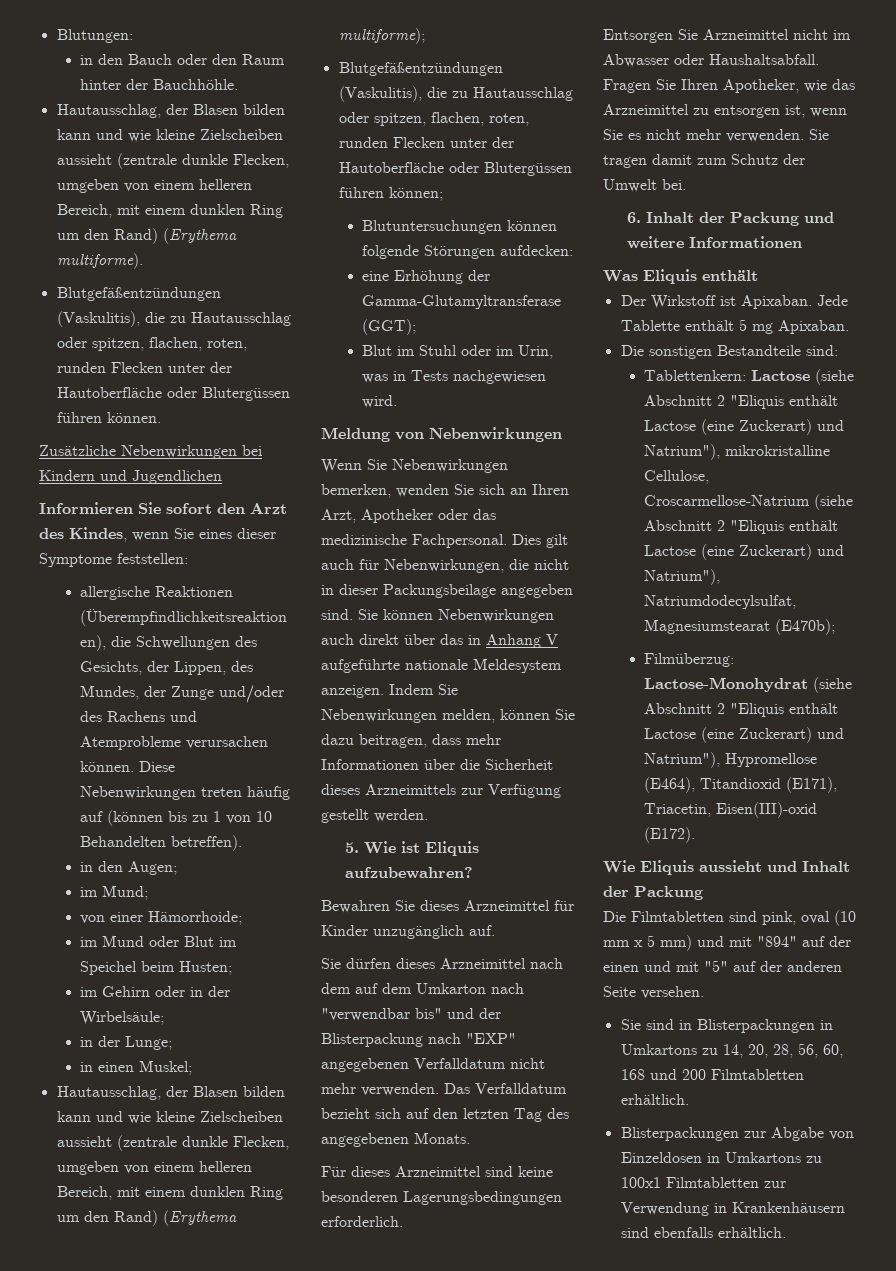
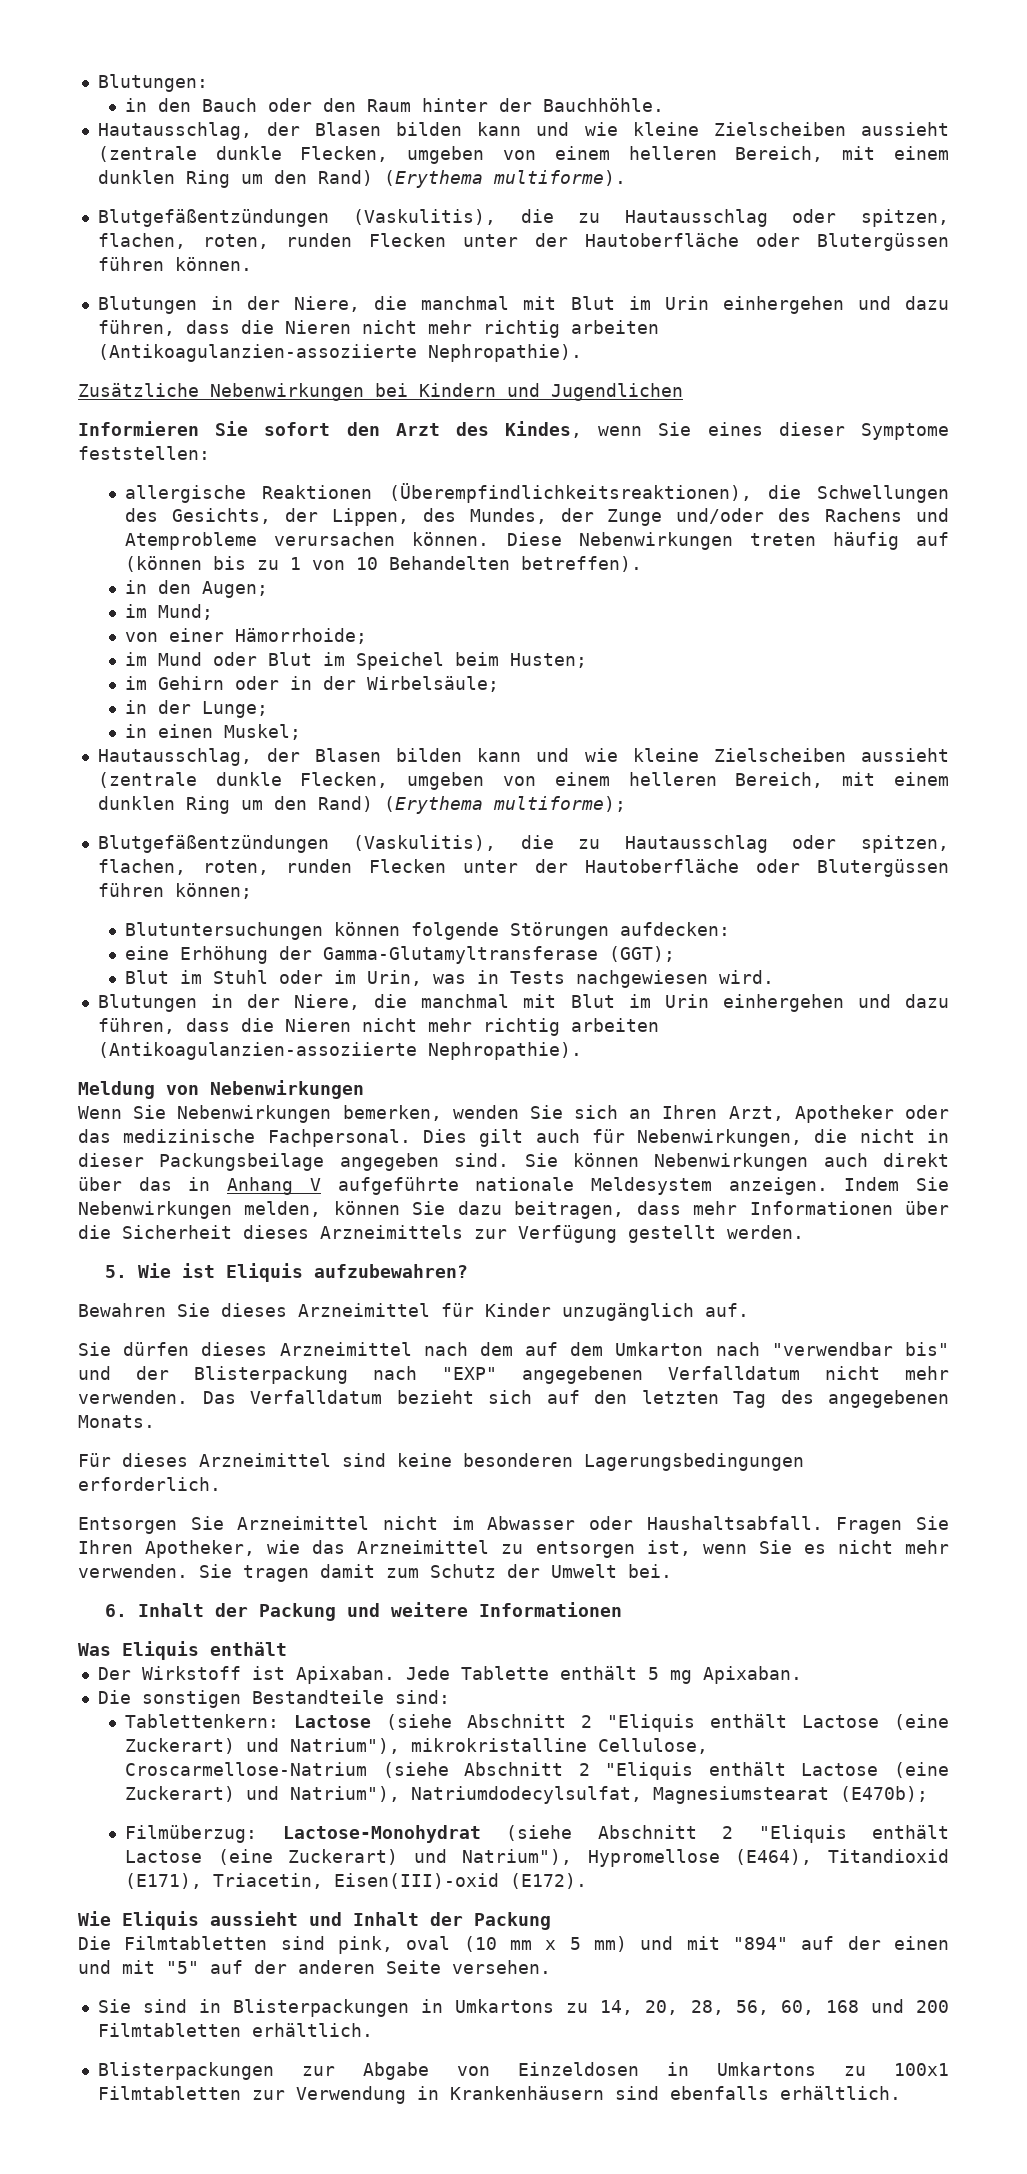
(161, 417) none -> [97,296,950,314] [97,320,659,338] [97,344,582,362] // Blutungen in der Niere, die manchmal mit Blut im Urin einhergehen und dazu führen, dass die Nieren nicht mehr richtig arbeiten (Antikoagulanzien-assoziierte Nephropathie).
(398, 401) none -> [97,994,950,1012] [97,1018,659,1036] [97,1042,582,1060] // Blutungen in der Niere, die manchmal mit Blut im Urin einhergehen und dazu führen, dass die Nieren nicht mehr richtig arbeiten (Antikoagulanzien-assoziierte Nephropathie).

